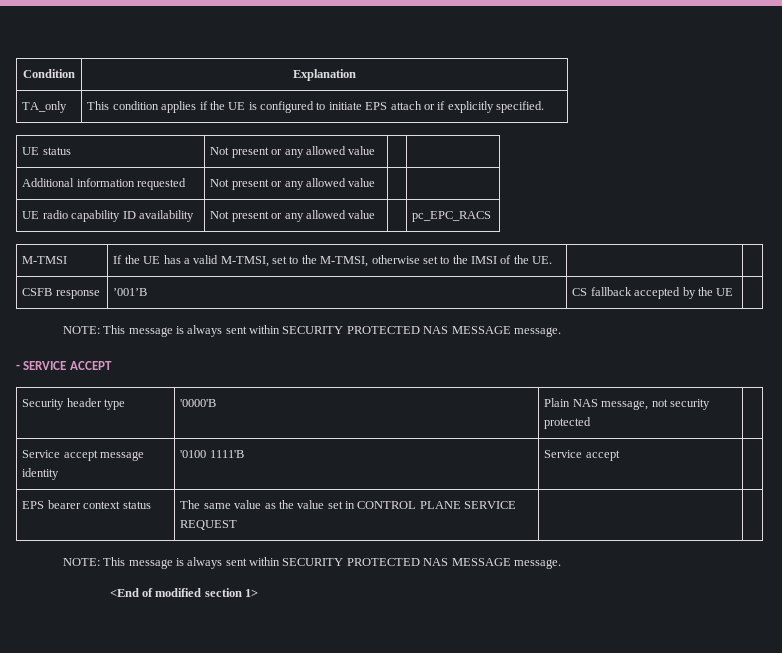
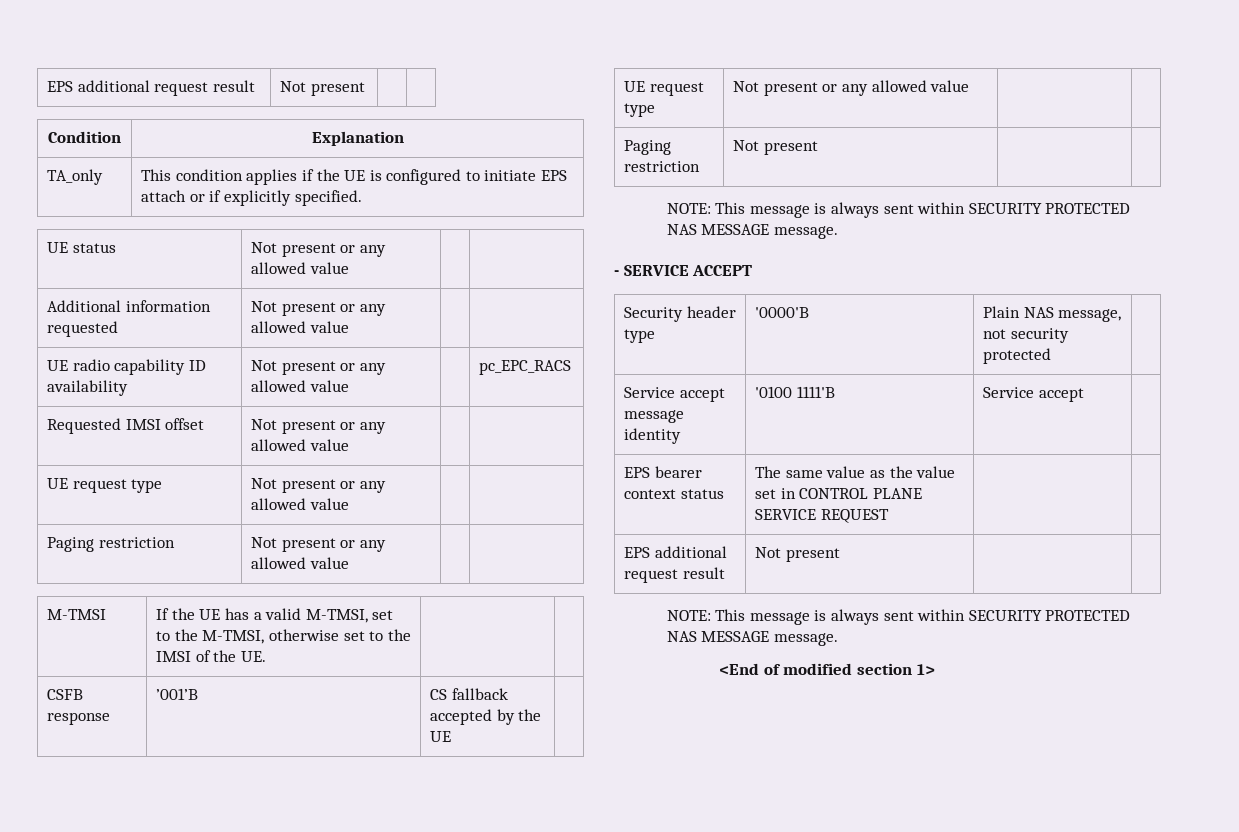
(23, 73) none -> [47,80,255,96] [280,81,365,96] EPS additional request result | Not present | | //
(492, 216) none -> [47,418,205,434] [251,419,386,434] [251,439,349,451] [47,478,163,493] [251,478,386,493] [251,498,349,510] [47,537,175,552] [251,537,386,552] [251,557,349,569] // Requested IMSI offset | Not present or any allowed value | | // UE request type | Not present or any allowed value | | // Paging restriction | Not present or any allowed value | |
(734, 292) none -> [624,81,704,96] [624,103,656,117] [733,80,970,96] [624,140,672,155] [624,161,701,172] [733,140,818,155] // UE request type | Not present or any allowed value | | // Paging restriction | Not present | |
(238, 525) none -> [624,546,727,558] [624,567,725,583] [755,547,840,562] // EPS additional request result | Not present | |

